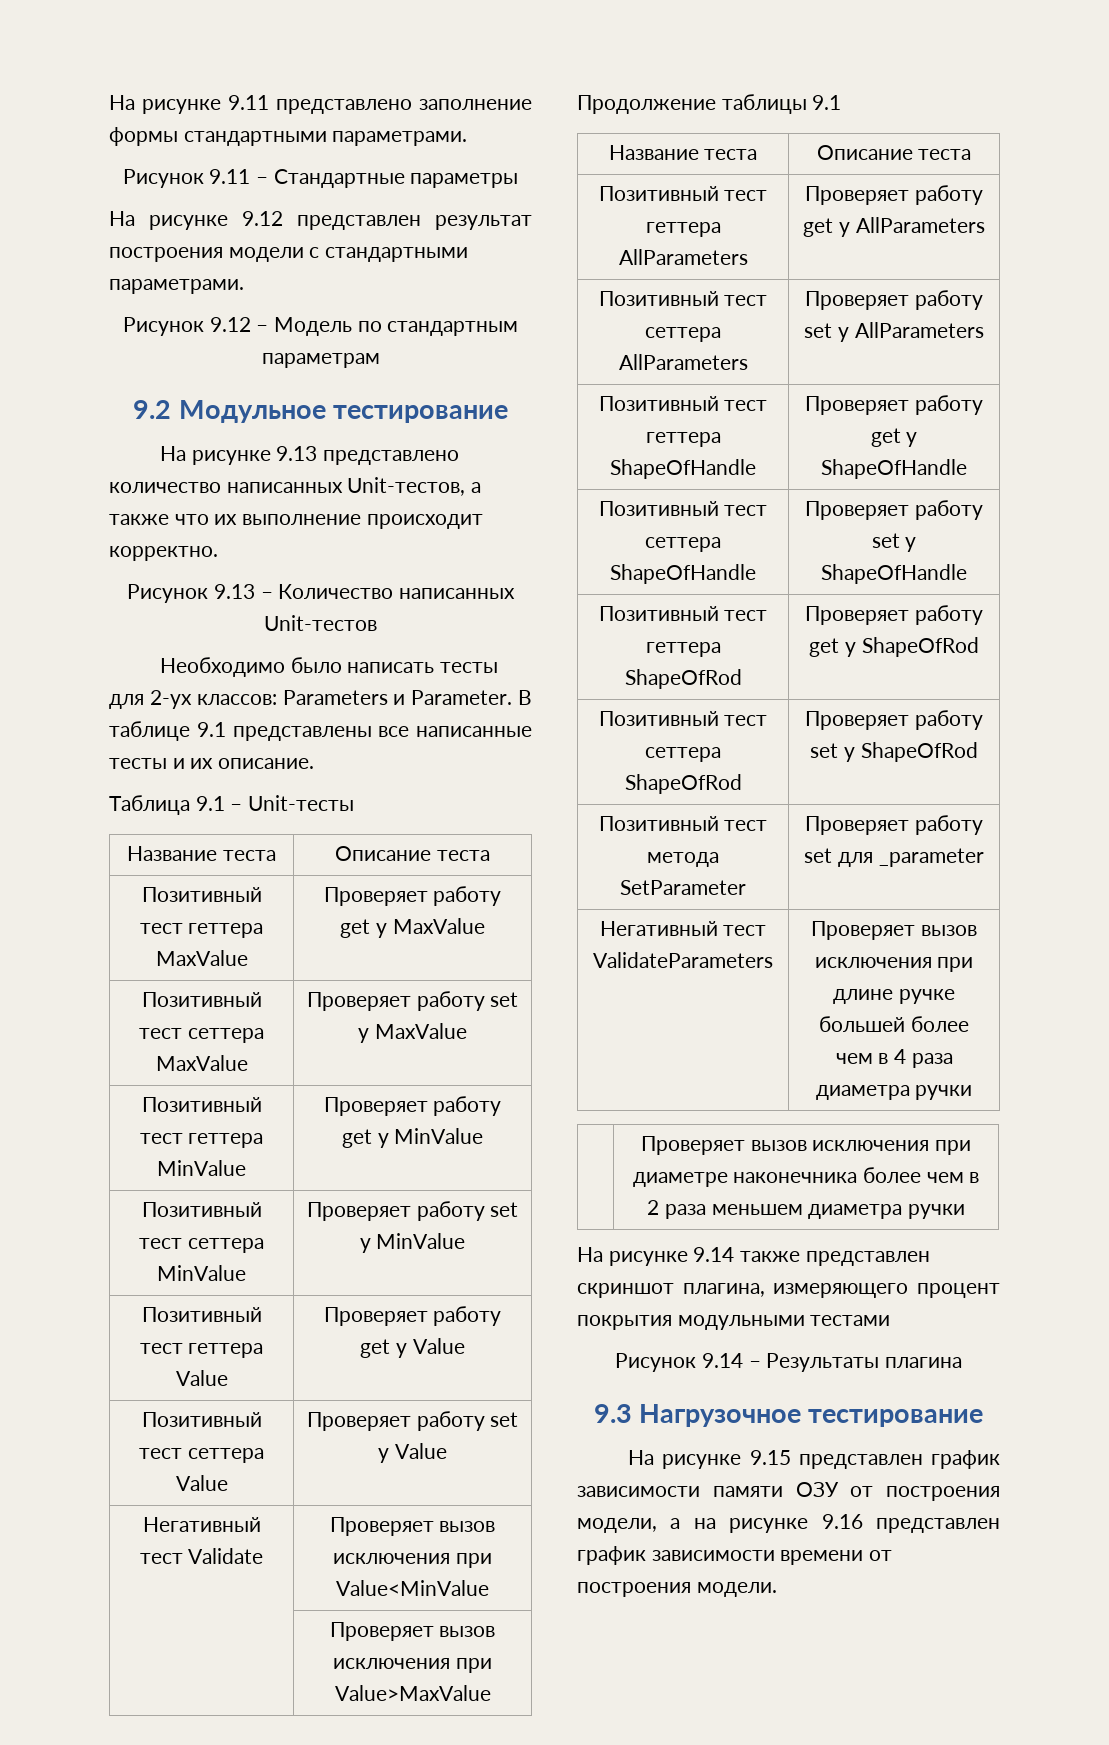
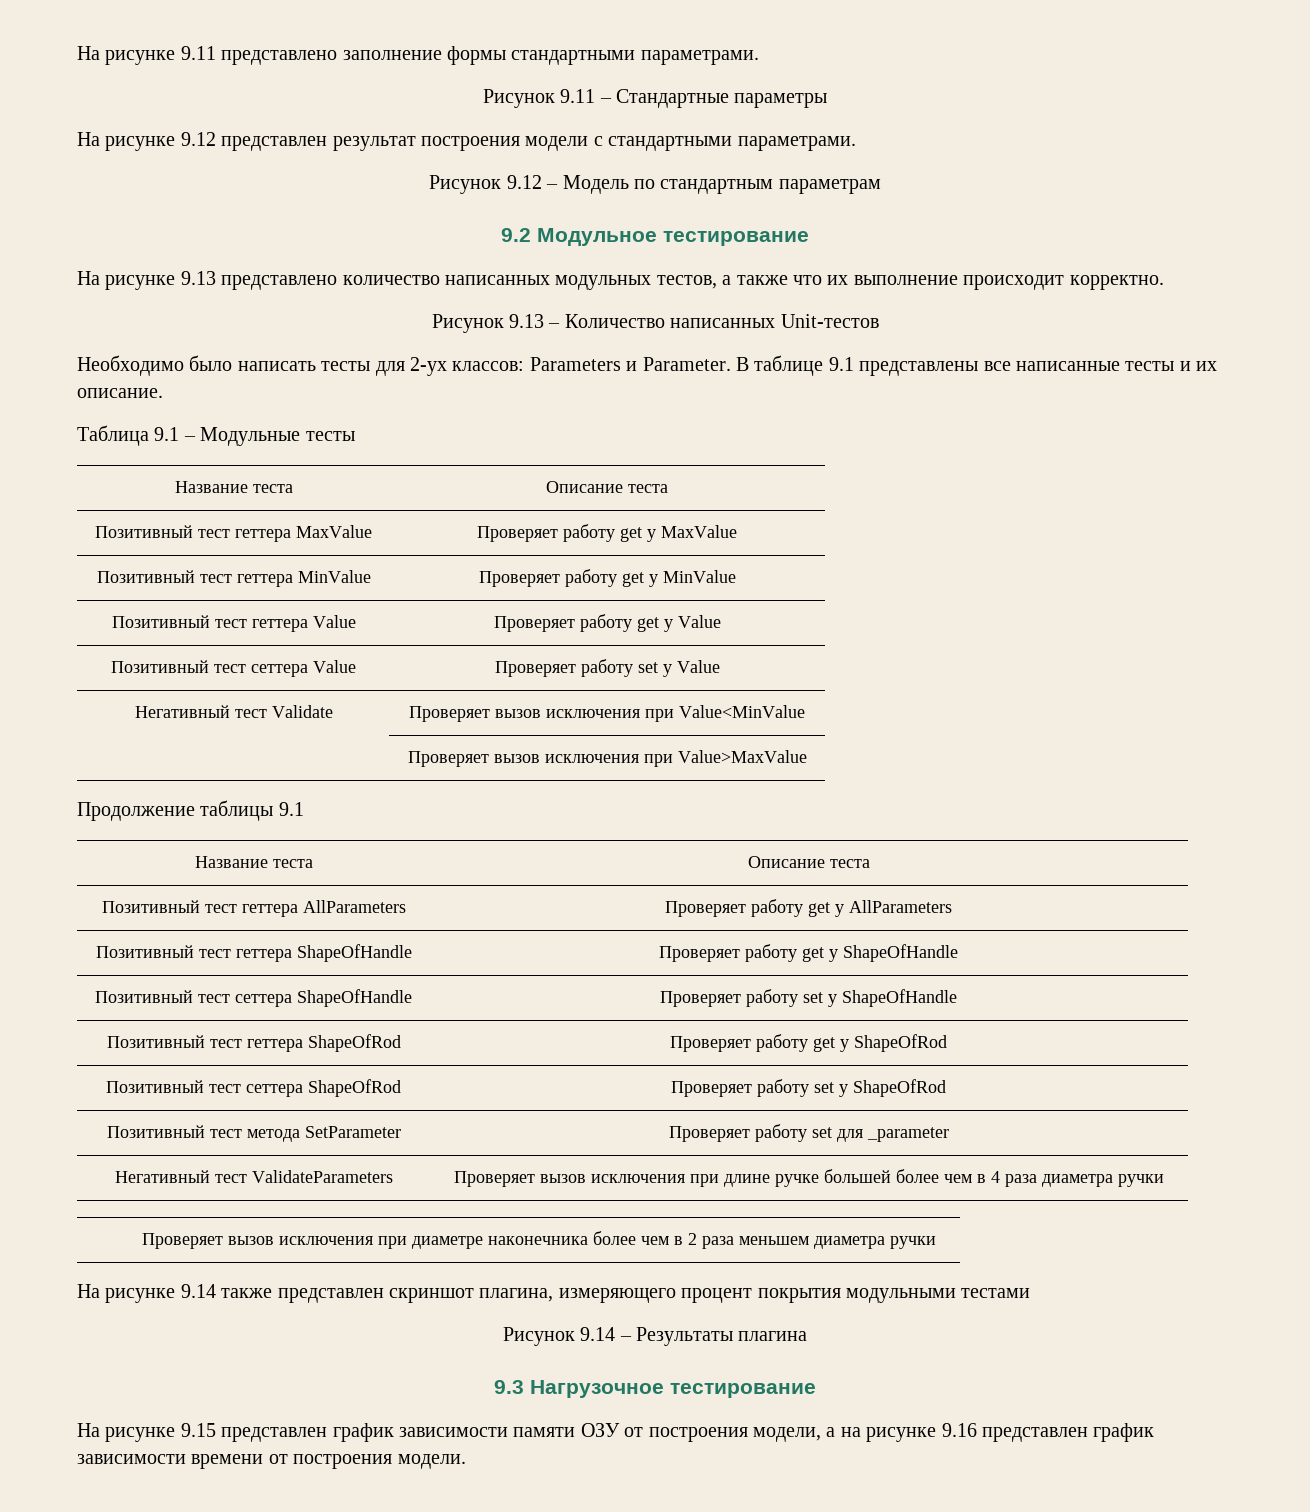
[347,477,466,496] Unit-тестов, -> [555,275,717,290] модульных тестов,
[248,795,355,811] Unit-тесты -> [200,427,355,446] Модульные тесты
[141,992,262,1007] [139,1028,264,1043] [155,1055,248,1071] [306,991,519,1011] [358,1023,467,1043] // Позитивный тест сеттера MaxValue | Проверяет работу set у MaxValue -> (737, 531) none
[141,1202,262,1217] [139,1238,264,1253] [157,1265,246,1281] [306,1201,519,1221] [359,1233,466,1253] // Позитивный тест сеттера MinValue | Проверяет работу set у MinValue -> (736, 576) none
[598,291,768,306] [645,327,721,342] [618,354,748,370] [805,290,983,310] [804,322,984,342] // Позитивный тест сеттера AllParameters | Проверяет работу set у AllParameters -> (952, 906) none

